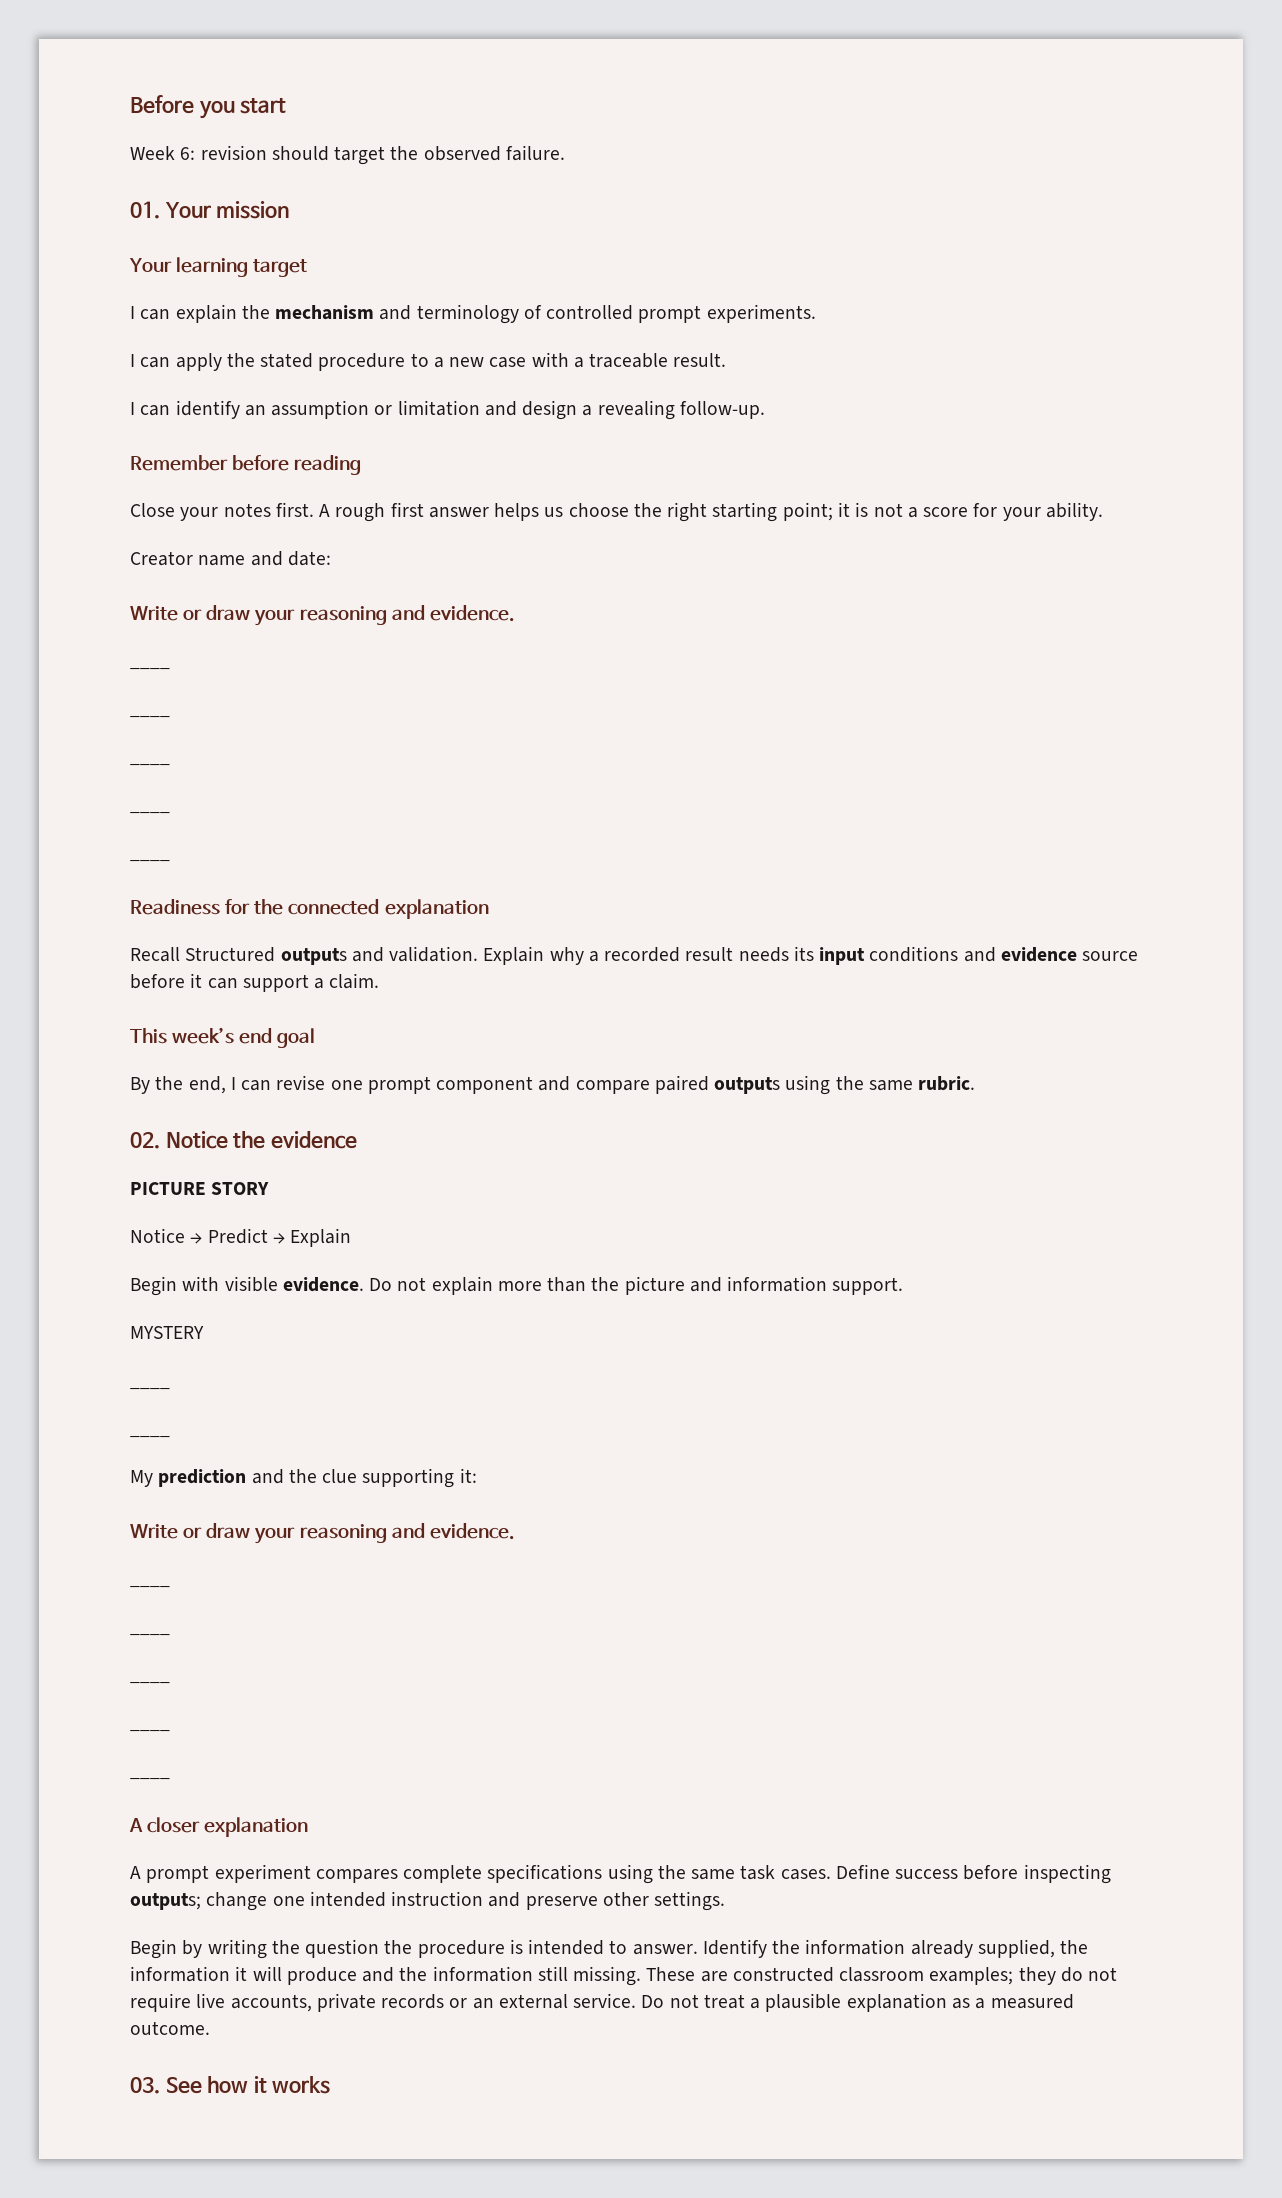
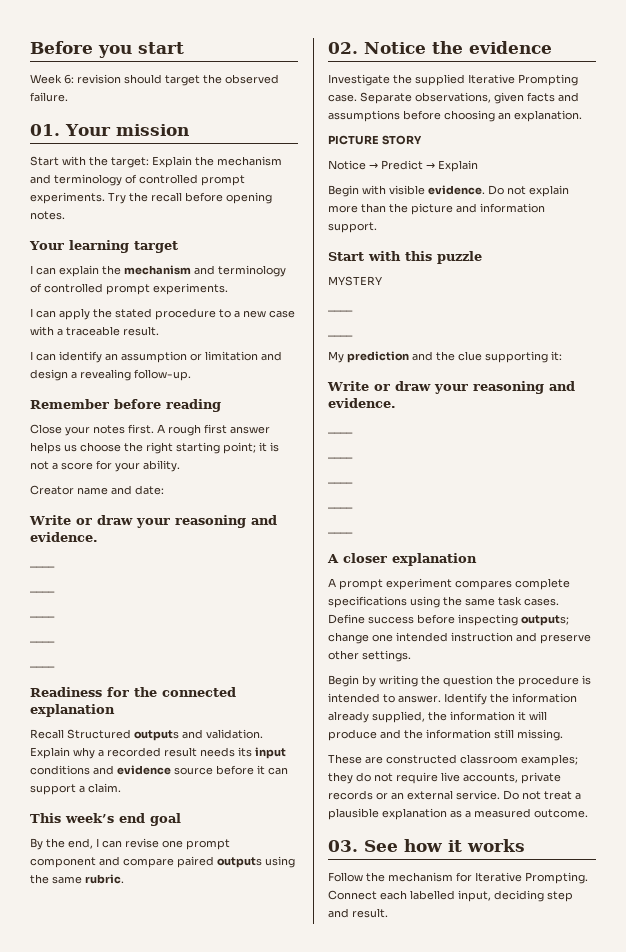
(290, 210) none -> [30,156,282,168] [30,174,245,186] [30,192,272,204] [30,211,65,220] // Start with the target: Explain the mechanism and terminology of controlled prompt experiments. Try the recall before opening notes.
(357, 1140) none -> [328,74,578,86] [328,92,579,104] [328,110,582,122] // Investigate the supplied Iterative Prompting case. Separate observations, given facts and assumptions before choosing an explanation.
(904, 1286) none -> [328,251,482,264] // Start with this puzzle
(642, 1976) none -> (563, 735) //
(331, 2085) none -> [328,872,588,884] [328,890,573,902] [328,908,388,918] // Follow the mechanism for Iterative Prompting. Connect each labelled input, deciding step and result.

